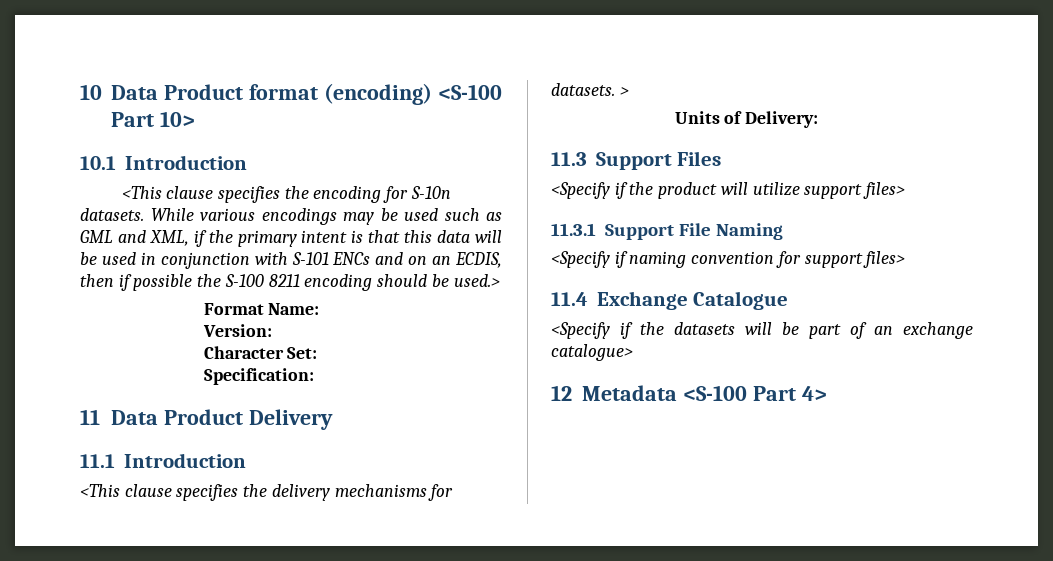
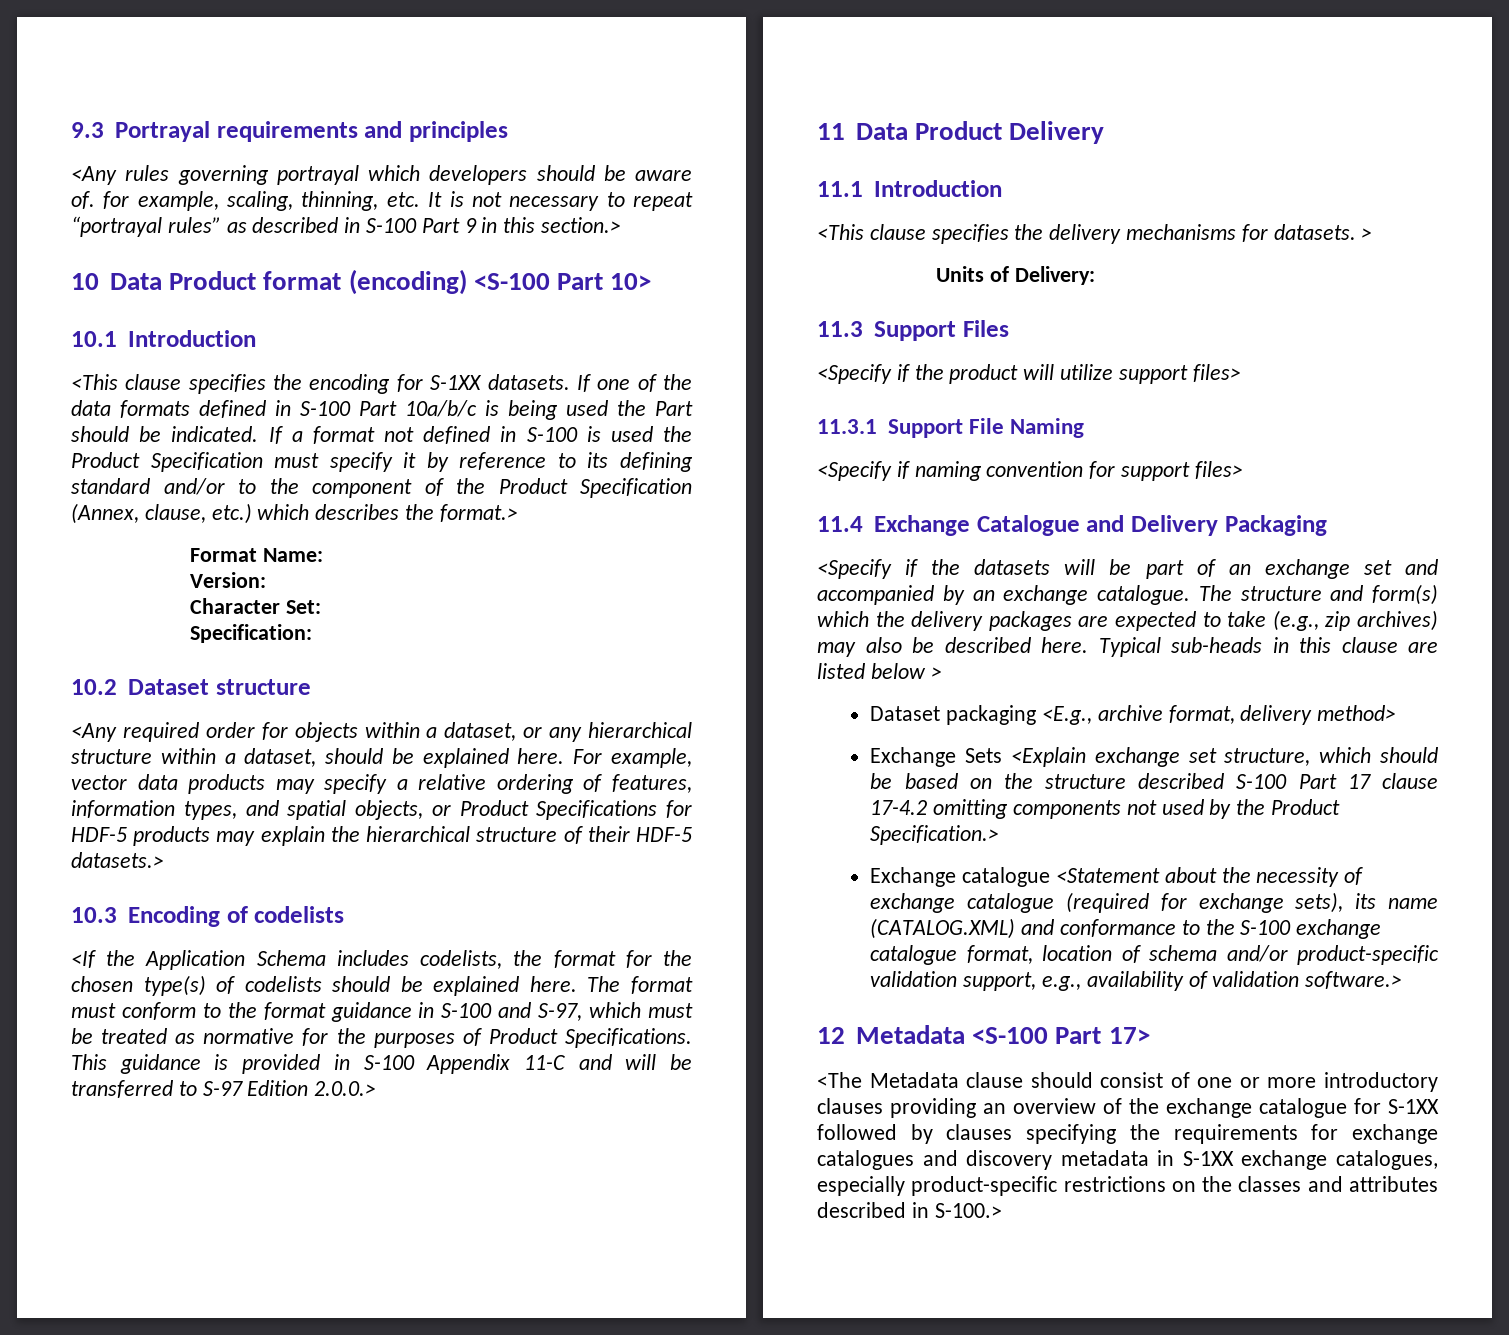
(80, 92) none -> [71,121,508,142] [71,165,692,185] [71,191,694,211] [71,216,622,237] 9.3 Portrayal requirements and principles // <Any rules governing portrayal which developers should be aware of. for example, scaling, thinning, etc. It is not necessary to repeat “portrayal rules” as described in S-100 Part 9 in this section.> //
[410,186,451,199] [80,208,502,225] [80,230,503,247] [80,252,502,269] [80,274,500,291] S-10n datasets. While various encodings may be used such as GML and XML, if the primary intent is that this data will be used in conjunction with S-101 ENCs and on an ECDIS, then if possible the S-100 8211 encoding should be used.> -> [430,374,693,392] [71,400,693,420] [71,426,692,444] [71,452,693,472] [71,478,692,498] [71,503,518,524] S-1XX datasets. If one of the data formats defined in S-100 Part 10a/b/c is being used the Part should be indicated. If a format not defined in S-100 is used the Product Specification must specify it by reference to its defining standard and/or to the component of the Product Specification (Annex, clause, etc.) which describes the format.>
(314, 376) none -> [71,679,311,695] [71,722,692,742] [71,748,692,768] [71,774,692,794] [71,800,692,820] [71,826,692,846] [71,852,164,868] [71,906,345,927] [71,950,692,970] [71,975,693,996] [71,1002,694,1022] [71,1028,692,1048] [71,1054,692,1074] [71,1080,377,1098] // 10.2 Dataset structure // <Any required order for objects within a dataset, or any hierarchical structure within a dataset, should be explained here. For example, vector data products may specify a relative ordering of features, information types, and spatial objects, or Product Specifications for HDF-5 products may explain the hierarchical structure of their HDF-5 datasets.> // 10.3 Encoding of codelists // <If the Application Schema includes codelists, the format for the chosen type(s) of codelists should be explained here. The format must conform to the format guidance in S-100 and S-97, which must be treated as normative for the purposes of Product Specifications. This guidance is provided in S-100 Appendix 11-C and will be transferred to S-97 Edition 2.0.0.>
(789, 300) none -> [1086,515,1327,536] and Delivery Packaging
[551,344,633,361] [551,385,827,401] catalogue> // 12 Metadata <S-100 Part 4> -> [1363,559,1438,575] [817,584,1438,605] [817,610,1438,631] [817,637,1438,657] [817,663,942,679] [870,705,1397,725] [870,747,1438,767] [870,773,1438,789] [870,799,1341,819] [870,825,1000,845] [870,867,1364,887] [870,892,1438,913] [870,918,1382,939] [870,945,1439,965] [870,971,1403,991] [817,1025,1150,1044] [817,1072,1438,1092] [817,1098,1439,1118] [817,1124,1438,1144] [817,1150,1438,1170] [817,1176,1438,1196] [817,1202,1002,1218] set and accompanied by an exchange catalogue. The structure and form(s) which the delivery packages are expected to take (e.g., zip archives) may also be described here. Typical sub-heads in this clause are listed below > // Dataset packaging <E.g., archive format, delivery method> // Exchange Sets <Explain exchange set structure, which should be based on the structure described S-100 Part 17 clause 17-4.2 omitting components not used by the Product Specification.> // Exchange catalogue <Statement about the necessity of exchange catalogue (required for exchange sets), its name (CATALOG.XML) and conformance to the S-100 exchange catalogue format, location of schema and/or product-specific validation support, e.g., availability of validation software.> // 12 Metadata <S-100 Part 17> // <The Metadata clause should consist of one or more introductory clauses providing an overview of the exchange catalogue for S-1XX followed by clauses specifying the requirements for exchange catalogues and discovery metadata in S-1XX exchange catalogues, especially product-specific restrictions on the classes and attributes described in S-100.>

